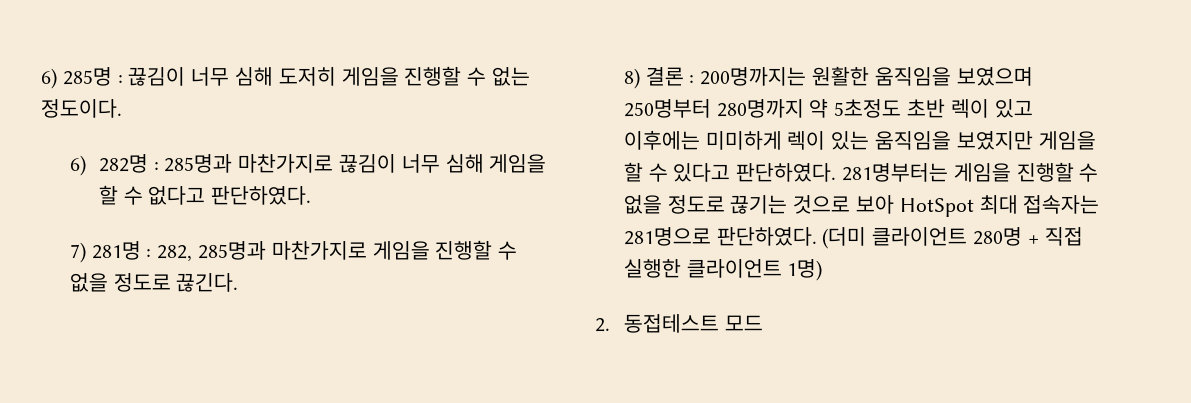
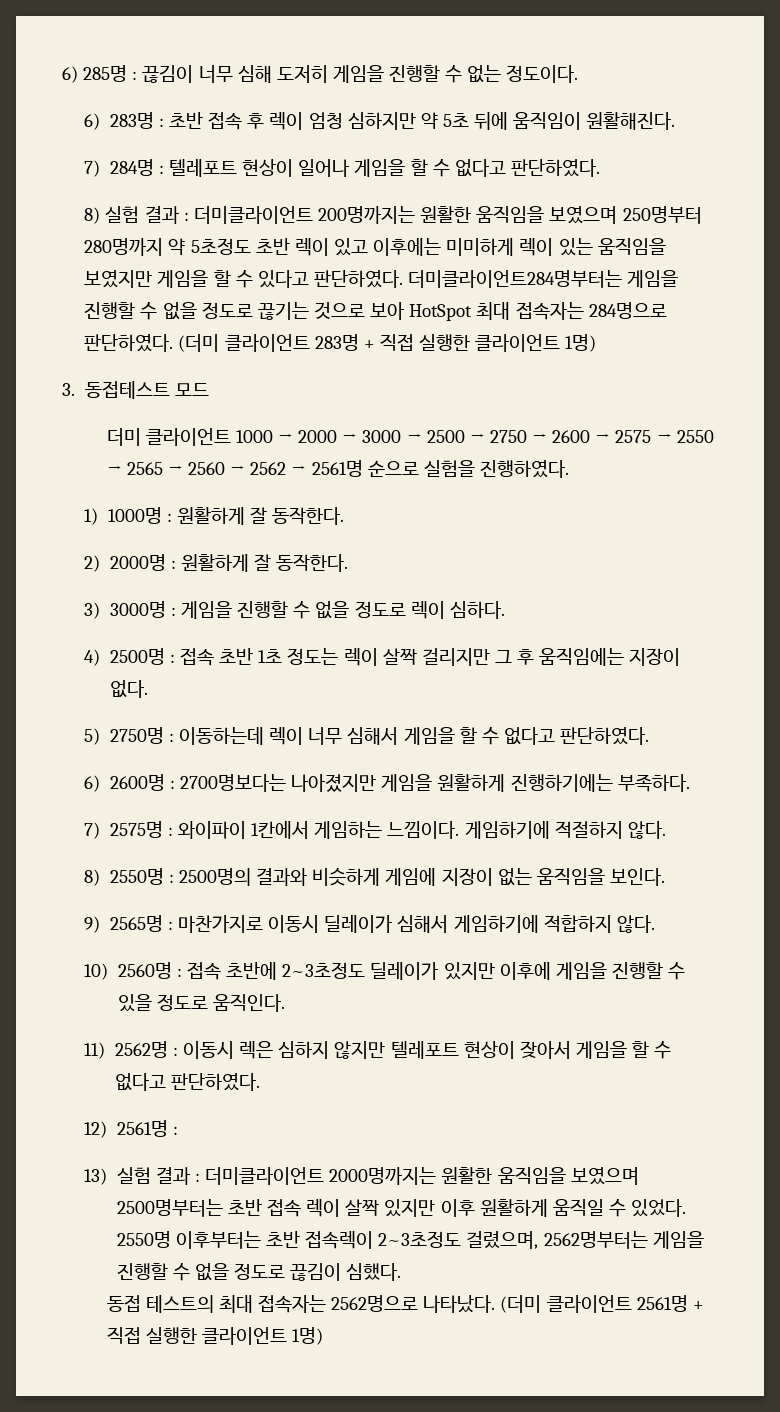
[98,154,547,173] [98,185,312,205] [69,240,518,263] [69,273,239,292] [623,67,695,89] 282명 : 285명과 마찬가지로 끊김이 너무 심해 게임을 할 수 없다고 판단하였다. // 7) 281명 : 282, 285명과 마찬가지로 게임을 진행할 수 없을 정도로 끊긴다. // 8) 결론 : -> [109,112,676,130] [84,159,600,177] [84,206,313,224] 283명 : 초반 접속 후 렉이 엄청 심하지만 약 5초 뒤에 움직임이 원활해진다. // 7) 284명 : 텔레포트 현상이 일어나 게임을 할 수 없다고 판단하였다. // 8) 실험 결과 : 더미클라이언트
[842,163,949,182] 281명부터는 -> [408,270,623,288] 더미클라이언트284명부터는
[623,227,711,246] 281명으로 -> [588,302,667,319] 284명으로
[973,227,1023,246] 280명 -> [314,334,359,351] 283명
[595,318,610,332] 2. -> [62,383,75,396] 3.
(763, 323) none -> [106,428,714,446] [106,460,569,478] [84,507,345,525] [84,554,349,572] [84,601,505,619] [84,648,681,666] [109,680,148,698] [84,727,650,745] [84,774,690,792] [84,821,666,839] [84,867,665,886] [84,915,655,933] [84,962,686,980] [117,994,286,1012] [84,1041,672,1059] [114,1073,260,1091] [84,1120,178,1138] [84,1167,639,1185] [116,1199,687,1217] [116,1231,704,1249] [116,1263,402,1281] [106,1295,704,1313] [106,1327,324,1345] // 더미 클라이언트 1000 → 2000 → 3000 → 2500 → 2750 → 2600 → 2575 → 2550 → 2565 → 2560 → 2562 → 2561명 순으로 실험을 진행하였다. // 1) 1000명 : 원활하게 잘 동작한다. // 2) 2000명 : 원활하게 잘 동작한다. // 3) 3000명 : 게임을 진행할 수 없을 정도로 렉이 심하다. // 4) 2500명 : 접속 초반 1초 정도는 렉이 살짝 걸리지만 그 후 움직임에는 지장이 없다. // 5) 2750명 : 이동하는데 렉이 너무 심해서 게임을 할 수 없다고 판단하였다. // 6) 2600명 : 2700명보다는 나아졌지만 게임을 원활하게 진행하기에는 부족하다. // 7) 2575명 : 와이파이 1칸에서 게임하는 느낌이다. 게임하기에 적절하지 않다. // 8) 2550명 : 2500명의 결과와 비슷하게 게임에 지장이 없는 움직임을 보인다. // 9) 2565명 : 마찬가지로 이동시 딜레이가 심해서 게임하기에 적합하지 않다. // 10) 2560명 : 접속 초반에 2~3초정도 딜레이가 있지만 이후에 게임을 진행할 수 있을 정도로 움직인다. // 11) 2562명 : 이동시 렉은 심하지 않지만 텔레포트 현상이 잦아서 게임을 할 수 없다고 판단하였다. // 12) 2561명 : // 13) 실험 결과 : 더미클라이언트 2000명까지는 원활한 움직임을 보였으며 2500명부터는 초반 접속 렉이 살짝 있지만 이후 원활하게 움직일 수 있었다. 2550명 이후부터는 초반 접속렉이 2~3초정도 걸렸으며, 2562명부터는 게임을 진행할 수 없을 정도로 끊김이 심했다. // 동접 테스트의 최대 접속자는 2562명으로 나타났다. (더미 클라이언트 2561명 + 직접 실행한 클라이언트 1명)

